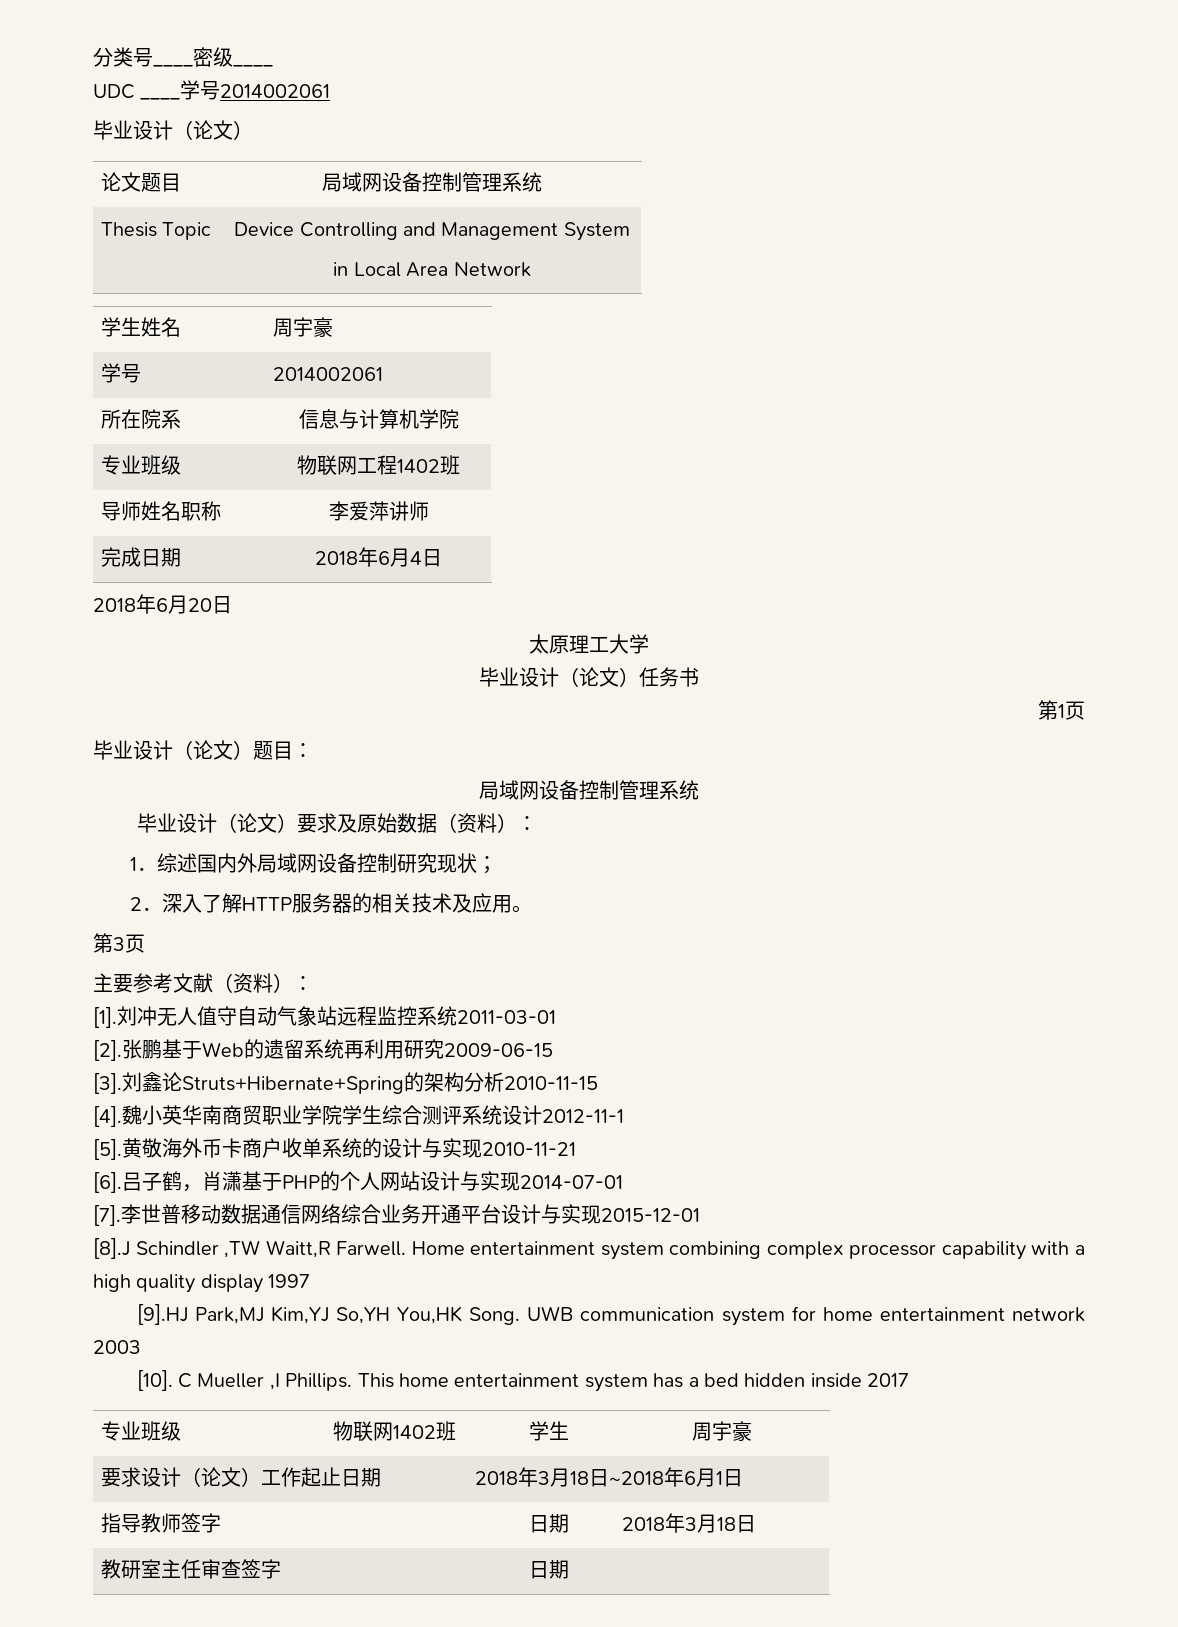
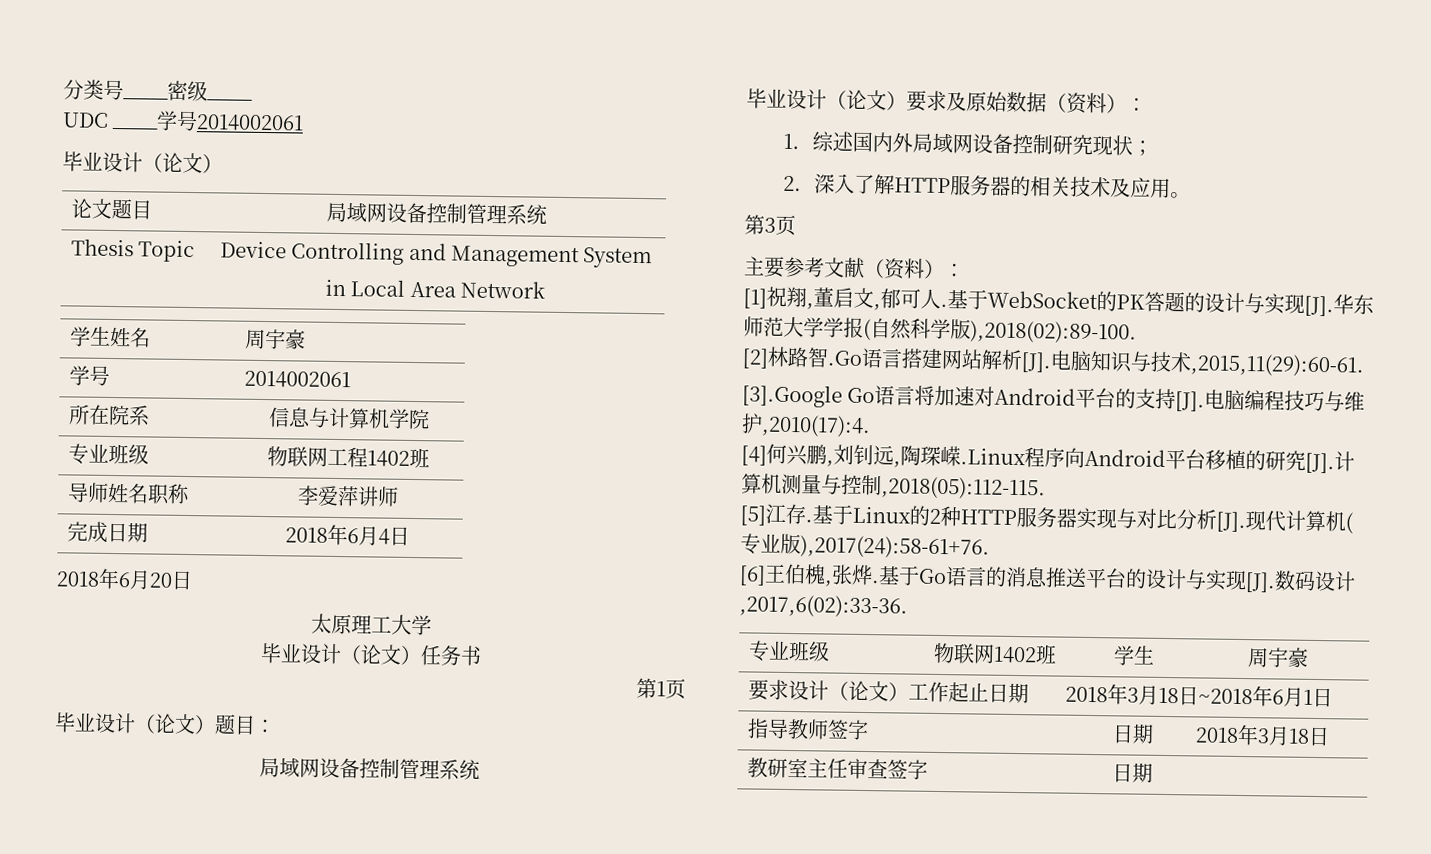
[93,1006,556,1028] [93,1039,553,1061] [93,1072,598,1094] [93,1105,624,1127] [93,1138,576,1160] [93,1171,623,1193] [93,1204,700,1226] [93,1238,1085,1260] [93,1274,311,1293] [136,1304,1085,1326] [93,1340,141,1354] [136,1370,910,1392] [1].刘冲无人值守自动气象站远程监控系统2011-03-01 // [2].张鹏基于Web的遗留系统再利用研究2009-06-15 // [3].刘鑫论Struts+Hibernate+Spring的架构分析2010-11-15 // [4].魏小英华南商贸职业学院学生综合测评系统设计2012-11-1 // [5].黄敬海外币卡商户收单系统的设计与实现2010-11-21 // [6].吕子鹤，肖潇基于PHP的个人网站设计与实现2014-07-01 // [7].李世普移动数据通信网络综合业务开通平台设计与实现2015-12-01 // [8].J Schindler ,TW Waitt,R Farwell. Home entertainment system combining complex processor capability with a high quality display 1997 // [9].HJ Park,MJ Kim,YJ So,YH You,HK Song. UWB communication system for home entertainment network 2003 // [10]. C Mueller ,I Phillips. This home entertainment system has a bed hidden inside 2017 -> [743,286,1374,317] [743,316,1137,344] [742,346,1365,377] [742,384,1366,412] [741,413,871,438] [741,443,1355,474] [741,473,1046,500] [740,503,1353,534] [740,533,990,559] [739,563,1356,593] [739,594,908,618] [1]祝翔,董启文,郁可人.基于WebSocket的PK答题的设计与实现[J].华东师范大学学报(自然科学版),2018(02):89-100. // [2]林路智.Go语言搭建网站解析[J].电脑知识与技术,2015,11(29):60-61. // [3].Google Go语言将加速对Android平台的支持[J].电脑编程技巧与维护,2010(17):4. // [4]何兴鹏,刘钊远,陶琛嵘.Linux程序向Android平台移植的研究[J].计算机测量与控制,2018(05):112-115. // [5]江存.基于Linux的2种HTTP服务器实现与对比分析[J].现代计算机(专业版),2017(24):58-61+76. // [6]王伯槐,张烨.基于Go语言的消息推送平台的设计与实现[J].数码设计,2017,6(02):33-36.

